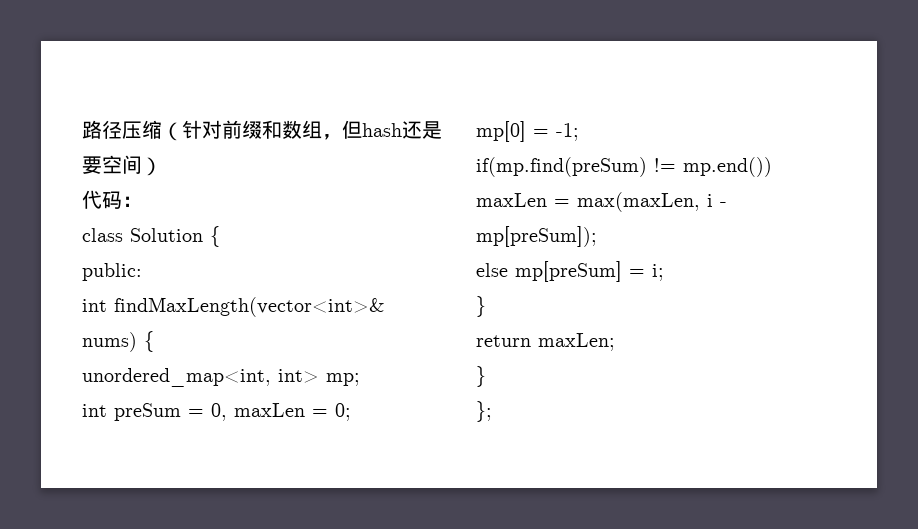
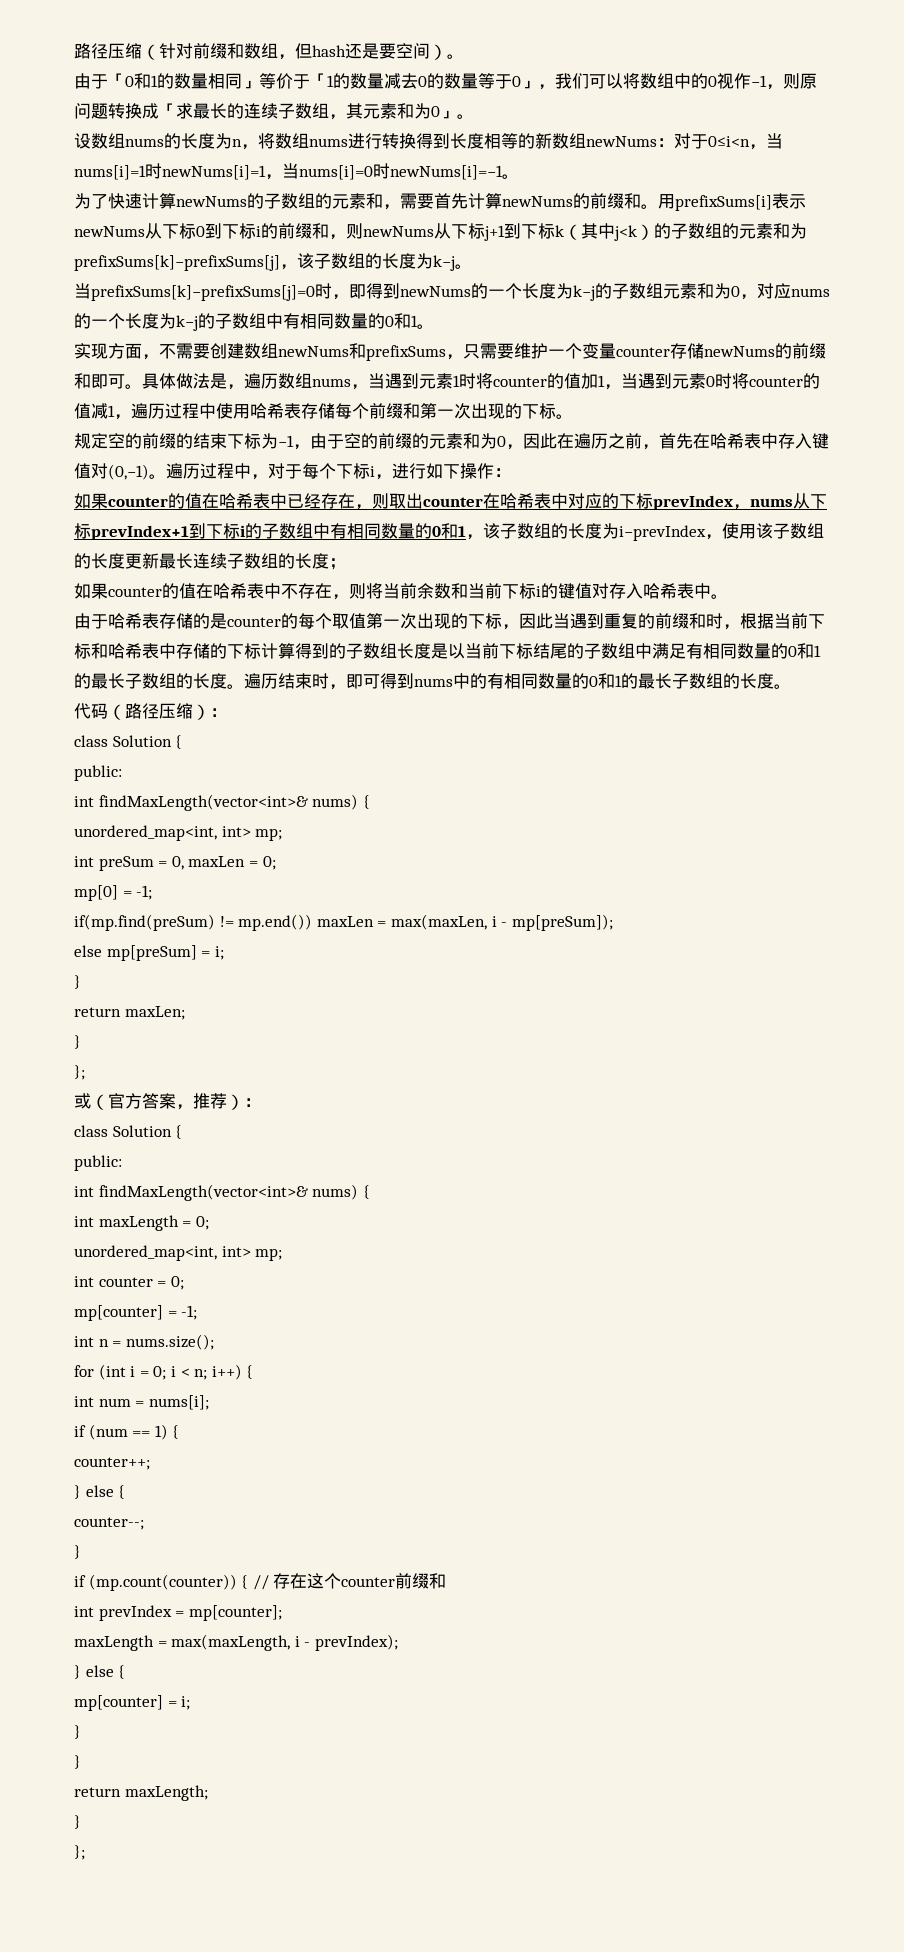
[82,190,122,209] // 代码 -> [447,54,464,59] [74,73,817,90] [74,103,474,120] [74,133,783,150] [74,163,519,180] [74,193,806,211] [74,223,807,241] [74,253,472,271] [74,283,830,301] [74,313,434,331] [74,343,826,361] [74,373,820,390] [74,403,573,420] [74,433,829,450] [74,463,511,480] [74,493,827,510] [74,523,824,541] [74,553,346,570] [74,583,728,600] [74,613,825,630] [74,643,821,659] [74,673,791,690] [74,703,210,720] 。 // 由于「0和1的数量相同」等价于「1的数量减去0的数量等于0」，我们可以将数组中的0视作−1，则原问题转换成「求最长的连续子数组，其元素和为0」。 // 设数组nums的长度为n，将数组nums进行转换得到长度相等的新数组newNums：对于0≤i<n，当nums[i]=1时newNums[i]=1，当nums[i]=0时newNums[i]=−1。 // 为了快速计算newNums的子数组的元素和，需要首先计算newNums的前缀和。用prefixSums[i]表示newNums从下标0到下标i的前缀和，则newNums从下标j+1到下标k（其中j<k）的子数组的元素和为prefixSums[k]−prefixSums[j]，该子数组的长度为k−j。 // 当prefixSums[k]−prefixSums[j]=0时，即得到newNums的一个长度为k−j的子数组元素和为0，对应nums的一个长度为k−j的子数组中有相同数量的0和1。 // 实现方面，不需要创建数组newNums和prefixSums，只需要维护一个变量counter存储newNums的前缀和即可。具体做法是，遍历数组nums，当遇到元素1时将counter的值加1，当遇到元素0时将counter的值减1，遍历过程中使用哈希表存储每个前缀和第一次出现的下标。 // 规定空的前缀的结束下标为−1，由于空的前缀的元素和为0，因此在遍历之前，首先在哈希表中存入键值对(0,−1)。遍历过程中，对于每个下标i，进行如下操作： // 如果counter的值在哈希表中已经存在，则取出counter在哈希表中对应的下标prevIndex，nums从下标prevIndex+1到下标i的子数组中有相同数量的0和1，该子数组的长度为i−prevIndex，使用该子数组的长度更新最长连续子数组的长度； // 如果counter的值在哈希表中不存在，则将当前余数和当前下标i的键值对存入哈希表中。 // 由于哈希表存储的是counter的每个取值第一次出现的下标，因此当遇到重复的前缀和时，根据当前下标和哈希表中存储的下标计算得到的子数组长度是以当前下标结尾的子数组中满足有相同数量的0和1的最长子数组的长度。遍历结束时，即可得到nums中的有相同数量的0和1的最长子数组的长度。 // 代码（路径压缩）
(492, 411) none -> [74,1093,261,1110] [74,1125,183,1139] [74,1155,122,1171] [74,1184,370,1201] [74,1215,209,1231] [74,1245,283,1261] [74,1276,184,1290] [74,1305,198,1321] [74,1334,214,1350] [74,1364,254,1380] [74,1395,209,1410] [74,1424,180,1440] [74,1457,150,1470] [74,1485,126,1499] [74,1517,144,1530] [74,1545,81,1559] [74,1573,447,1591] [74,1605,282,1621] [74,1634,398,1651] [74,1665,126,1679] [74,1695,191,1711] [74,1725,81,1739] [74,1755,81,1769] [74,1785,208,1801] [74,1815,81,1829] [74,1845,85,1860] // 或（官方答案，推荐）： // class Solution { // public: // int findMaxLength(vector<int>& nums) { // int maxLength = 0; // unordered_map<int, int> mp; // int counter = 0; // mp[counter] = -1; // int n = nums.size(); // for (int i = 0; i < n; i++) { // int num = nums[i]; // if (num == 1) { // counter++; // } else { // counter--; // } // if (mp.count(counter)) { // 存在这个counter前缀和 // int prevIndex = mp[counter]; // maxLength = max(maxLength, i - prevIndex); // } else { // mp[counter] = i; // } // } // return maxLength; // } // };

